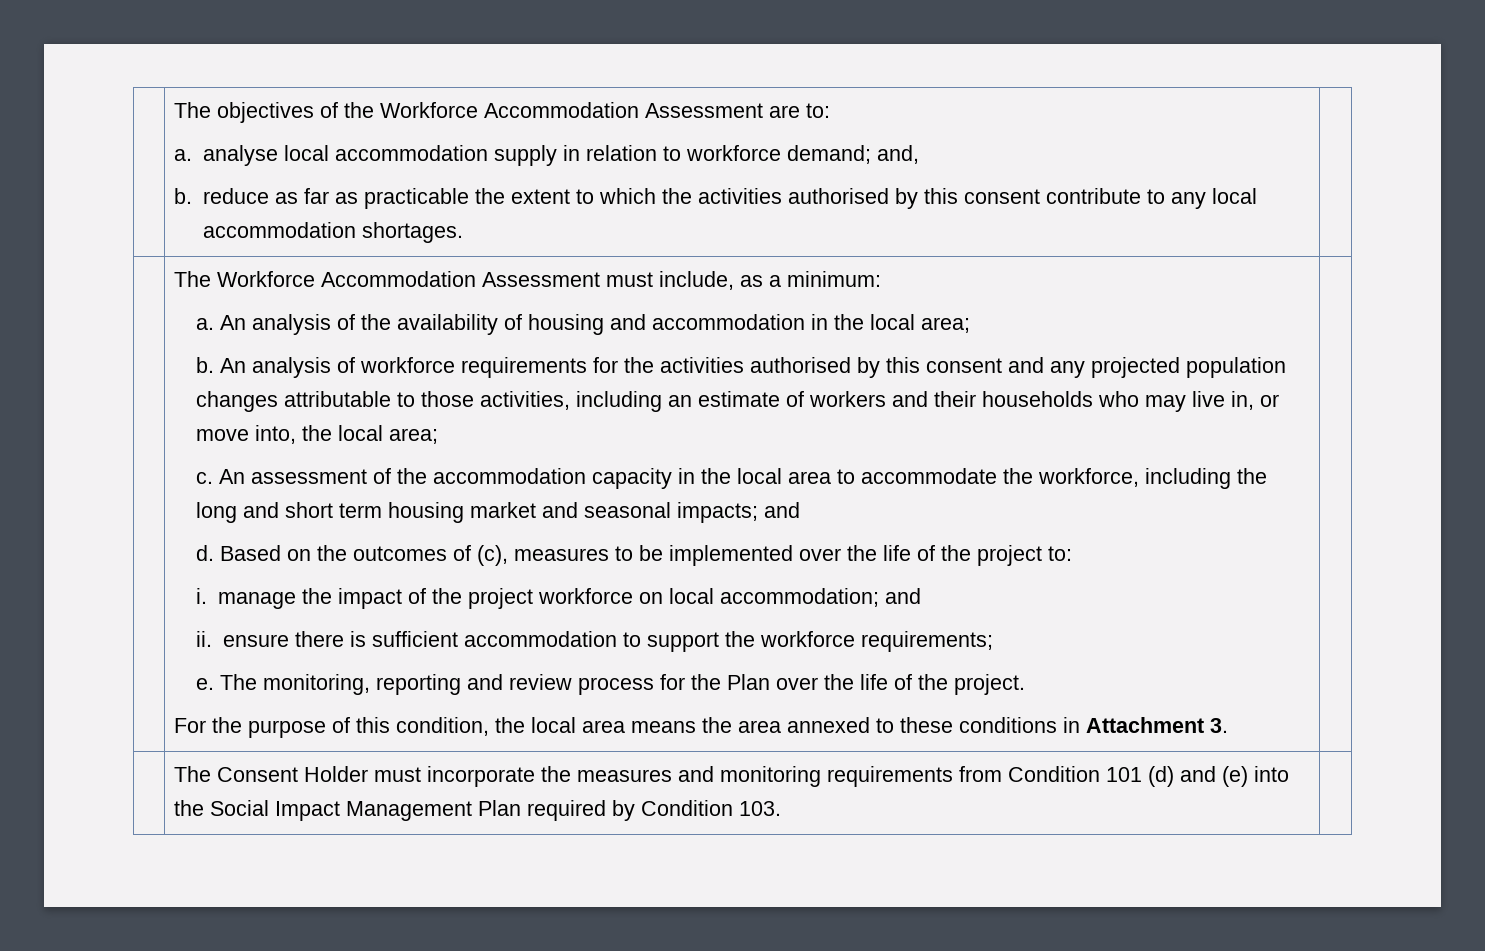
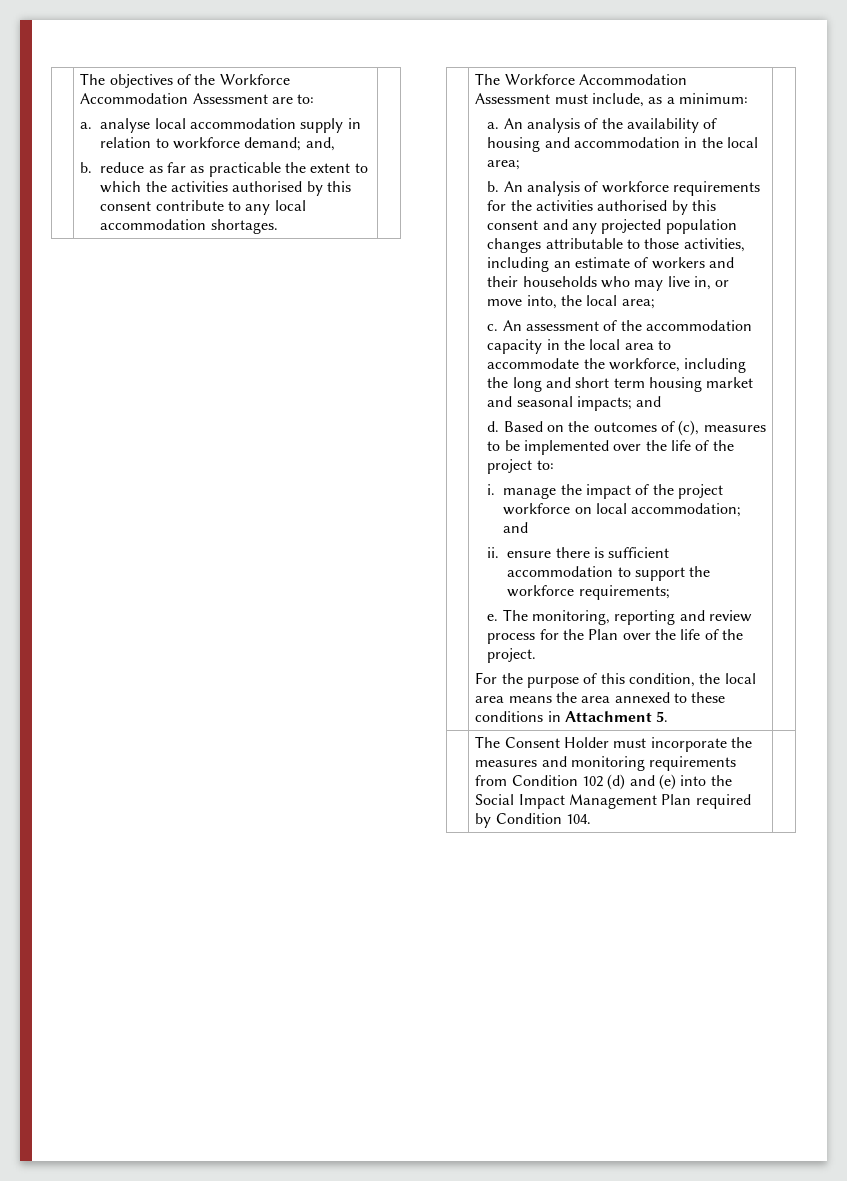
[1210,718,1229,733] 3. -> [656,711,669,722] 5.
[1106,767,1143,782] 101 -> [581,776,603,787] 102
[739,801,782,816] 103. -> [565,814,591,824] 104.

